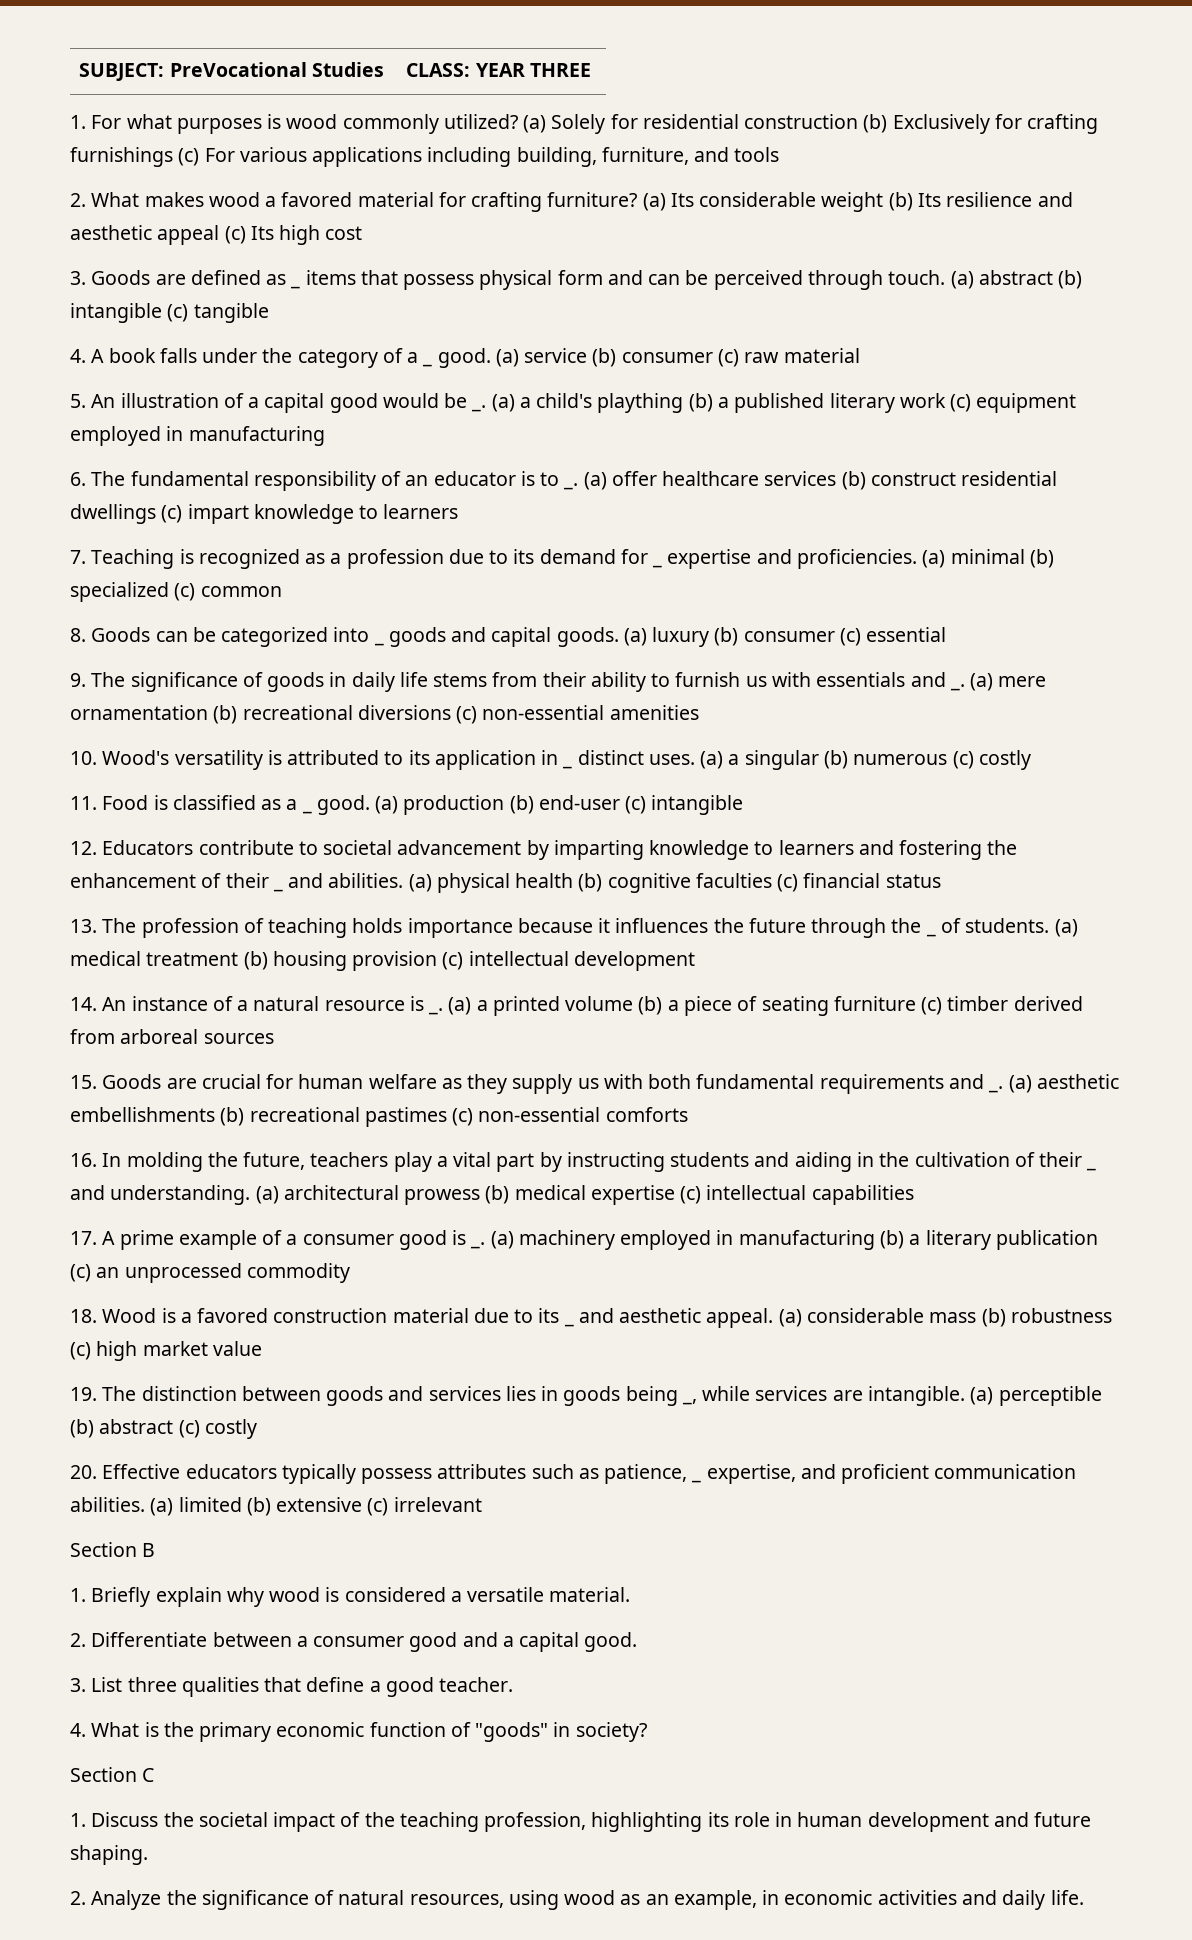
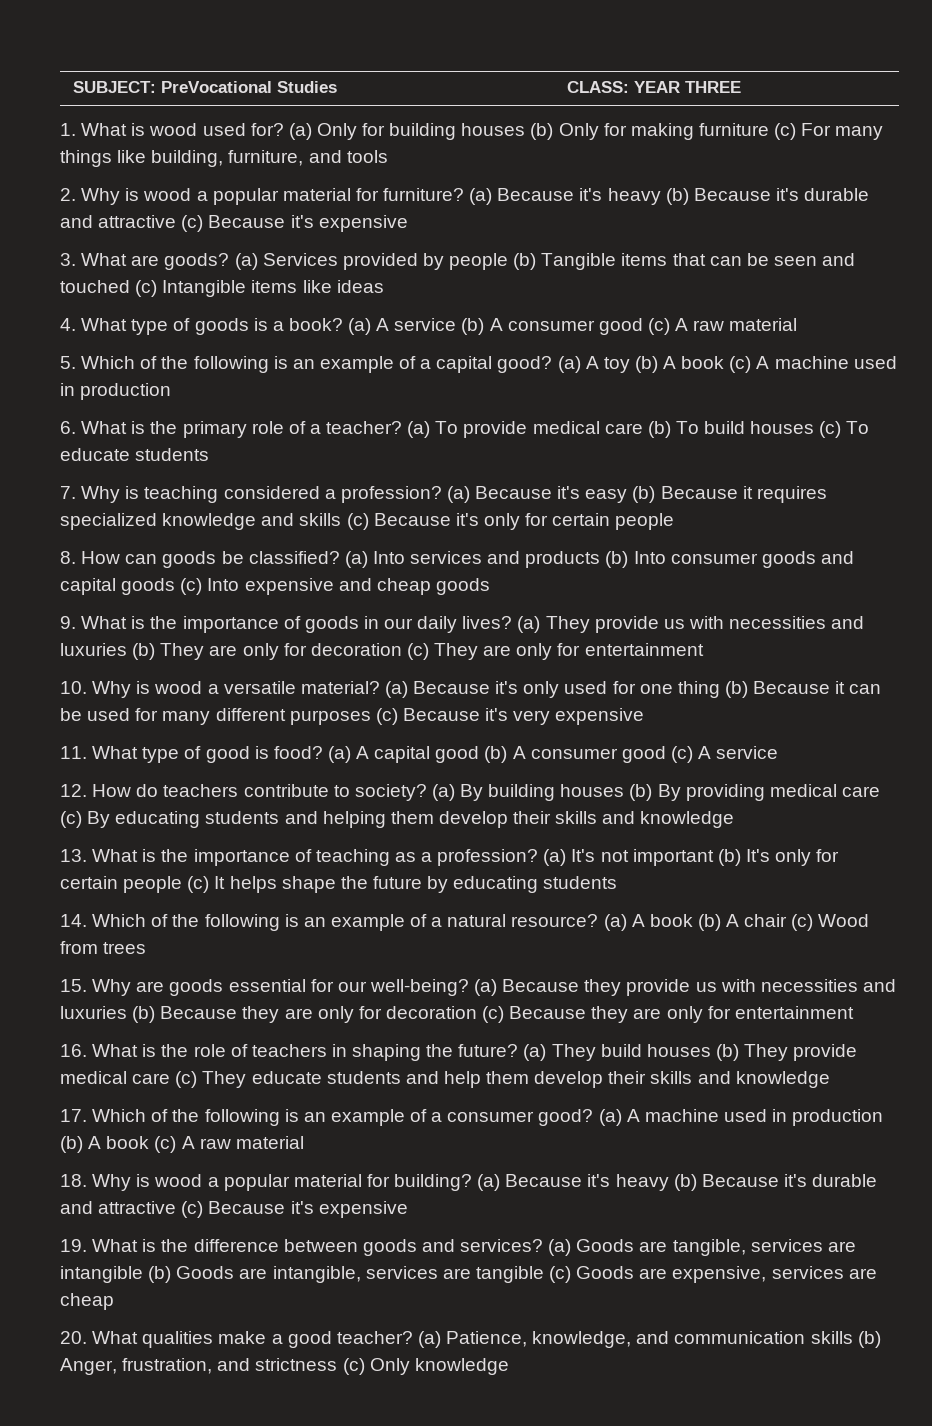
[91,114,1099,134] [70,147,512,167] For what purposes is wood commonly utilized? (a) Solely for residential construction (b) Exclusively for crafting furnishings (c) For various applications including -> [81,123,884,140] [60,150,147,167] What is wood used for? (a) Only for building houses (b) Only for making furniture (c) For many things like
[91,192,543,212] What makes wood a favored material for crafting -> [81,188,379,205] Why is wood a popular material for
[670,192,1073,212] [70,225,363,245] [70,270,287,285] [290,285,301,289] [305,270,1083,290] [70,303,269,323] [70,348,419,368] [422,348,860,368] [70,393,1077,413] [70,426,325,446] [70,471,1058,491] [70,504,459,524] [70,549,648,569] [652,549,1054,569] [70,582,282,602] [70,627,370,647] [373,627,947,647] [70,672,1047,692] [70,705,699,724] [70,750,559,770] [562,765,573,769] [577,750,1031,770] [70,795,298,810] [301,795,744,815] [70,840,1018,860] [70,873,269,888] [272,888,283,892] [288,873,941,893] [70,918,922,938] [925,933,936,937] [940,918,1078,937] [70,951,695,971] [70,996,1083,1016] [70,1029,274,1044] [70,1074,1119,1094] [70,1107,688,1127] [70,1152,1083,1172] [1086,1167,1097,1171] [70,1185,914,1205] [70,1230,1098,1250] [70,1263,350,1283] [70,1308,560,1323] [563,1323,574,1327] [578,1308,1112,1328] [70,1341,262,1361] [70,1386,1102,1406] [70,1419,257,1439] [70,1464,1077,1484] [70,1497,482,1516] [70,1542,156,1557] [70,1587,631,1607] [70,1632,638,1652] [70,1677,514,1697] [70,1722,647,1742] [70,1767,155,1782] [70,1812,1092,1832] [70,1845,148,1865] [70,1890,1084,1910] Its considerable weight (b) Its resilience and aesthetic appeal (c) Its high cost // 3. Goods are defined as _ items that possess physical form and can be perceived through touch. (a) abstract (b) intangible (c) tangible // 4. A book falls under the category of a _ good. (a) service (b) consumer (c) raw material // 5. An illustration of a capital good would be _. (a) a child's plaything (b) a published literary work (c) equipment employed in manufacturing // 6. The fundamental responsibility of an educator is to _. (a) offer healthcare services (b) construct residential dwellings (c) impart knowledge to learners // 7. Teaching is recognized as a profession due to its demand for _ expertise and proficiencies. (a) minimal (b) specialized (c) common // 8. Goods can be categorized into _ goods and capital goods. (a) luxury (b) consumer (c) essential // 9. The significance of goods in daily life stems from their ability to furnish us with essentials and _. (a) mere ornamentation (b) recreational diversions (c) non-essential amenities // 10. Wood's versatility is attributed to its application in _ distinct uses. (a) a singular (b) numerous (c) costly // 11. Food is classified as a _ good. (a) production (b) end-user (c) intangible // 12. Educators contribute to societal advancement by imparting knowledge to learners and fostering the enhancement of their _ and abilities. (a) physical health (b) cognitive faculties (c) financial status // 13. The profession of teaching holds importance because it influences the future through the _ of students. (a) medical treatment (b) housing provision (c) intellectual development // 14. An instance of a natural resource is _. (a) a printed volume (b) a piece of seating furniture (c) timber derived from arboreal sources // 15. Goods are crucial for human welfare as they supply us with both fundamental requirements and _. (a) aesthetic embellishments (b) recreational pastimes (c) non-essential comforts // 16. In molding the future, teachers play a vital part by instructing students and aiding in the cultivation of their _ and understanding. (a) architectural prowess (b) medical expertise (c) intellectual capabilities // 17. A prime example of a consumer good is _. (a) machinery employed in manufacturing (b) a literary publication (c) an unprocessed commodity // 18. Wood is a favored construction material due to its _ and aesthetic appeal. (a) considerable mass (b) robustness (c) high market value // 19. The distinction between goods and services lies in goods being _, while services are intangible. (a) perceptible (b) abstract (c) costly // 20. Effective educators typically possess attributes such as patience, _ expertise, and proficient communication abilities. (a) limited (b) extensive (c) irrelevant // Section B // 1. Briefly explain why wood is considered a versatile material. // 2. Differentiate between a consumer good and a capital good. // 3. List three qualities that define a good teacher. // 4. What is the primary economic function of "goods" in society? // Section C // 1. Discuss the societal impact of the teaching profession, highlighting its role in human development and future shaping. // 2. Analyze the significance of natural resources, using wood as an example, in economic activities and daily life. -> [497,188,870,205] [60,215,408,232] [60,253,856,270] [60,280,384,297] [60,318,798,335] [60,356,897,373] [60,383,172,400] [60,421,870,438] [60,448,210,461] [60,486,827,503] [60,513,675,530] [60,551,854,568] [60,578,490,595] [60,616,865,633] [60,643,704,660] [60,681,882,698] [60,708,645,725] [60,746,779,763] [60,784,880,801] [60,811,735,828] [60,849,840,866] [60,876,618,893] [60,914,870,931] [60,941,147,954] [60,979,896,996] [60,1006,854,1023] [60,1044,858,1061] [60,1071,830,1088] [60,1109,884,1126] [60,1136,304,1153] [60,1174,878,1191] [60,1201,408,1218] [60,1239,856,1256] [60,1266,877,1283] [60,1293,114,1310] [60,1331,881,1348] [60,1358,509,1375] Because it's heavy (b) Because it's durable and attractive (c) Because it's expensive // 3. What are goods? (a) Services provided by people (b) Tangible items that can be seen and touched (c) Intangible items like ideas // 4. What type of goods is a book? (a) A service (b) A consumer good (c) A raw material // 5. Which of the following is an example of a capital good? (a) A toy (b) A book (c) A machine used in production // 6. What is the primary role of a teacher? (a) To provide medical care (b) To build houses (c) To educate students // 7. Why is teaching considered a profession? (a) Because it's easy (b) Because it requires specialized knowledge and skills (c) Because it's only for certain people // 8. How can goods be classified? (a) Into services and products (b) Into consumer goods and capital goods (c) Into expensive and cheap goods // 9. What is the importance of goods in our daily lives? (a) They provide us with necessities and luxuries (b) They are only for decoration (c) They are only for entertainment // 10. Why is wood a versatile material? (a) Because it's only used for one thing (b) Because it can be used for many different purposes (c) Because it's very expensive // 11. What type of good is food? (a) A capital good (b) A consumer good (c) A service // 12. How do teachers contribute to society? (a) By building houses (b) By providing medical care (c) By educating students and helping them develop their skills and knowledge // 13. What is the importance of teaching as a profession? (a) It's not important (b) It's only for certain people (c) It helps shape the future by educating students // 14. Which of the following is an example of a natural resource? (a) A book (b) A chair (c) Wood from trees // 15. Why are goods essential for our well-being? (a) Because they provide us with necessities and luxuries (b) Because they are only for decoration (c) Because they are only for entertainment // 16. What is the role of teachers in shaping the future? (a) They build houses (b) They provide medical care (c) They educate students and help them develop their skills and knowledge // 17. Which of the following is an example of a consumer good? (a) A machine used in production (b) A book (c) A raw material // 18. Why is wood a popular material for building? (a) Because it's heavy (b) Because it's durable and attractive (c) Because it's expensive // 19. What is the difference between goods and services? (a) Goods are tangible, services are intangible (b) Goods are intangible, services are tangible (c) Goods are expensive, services are cheap // 20. What qualities make a good teacher? (a) Patience, knowledge, and communication skills (b) Anger, frustration, and strictness (c) Only knowledge

